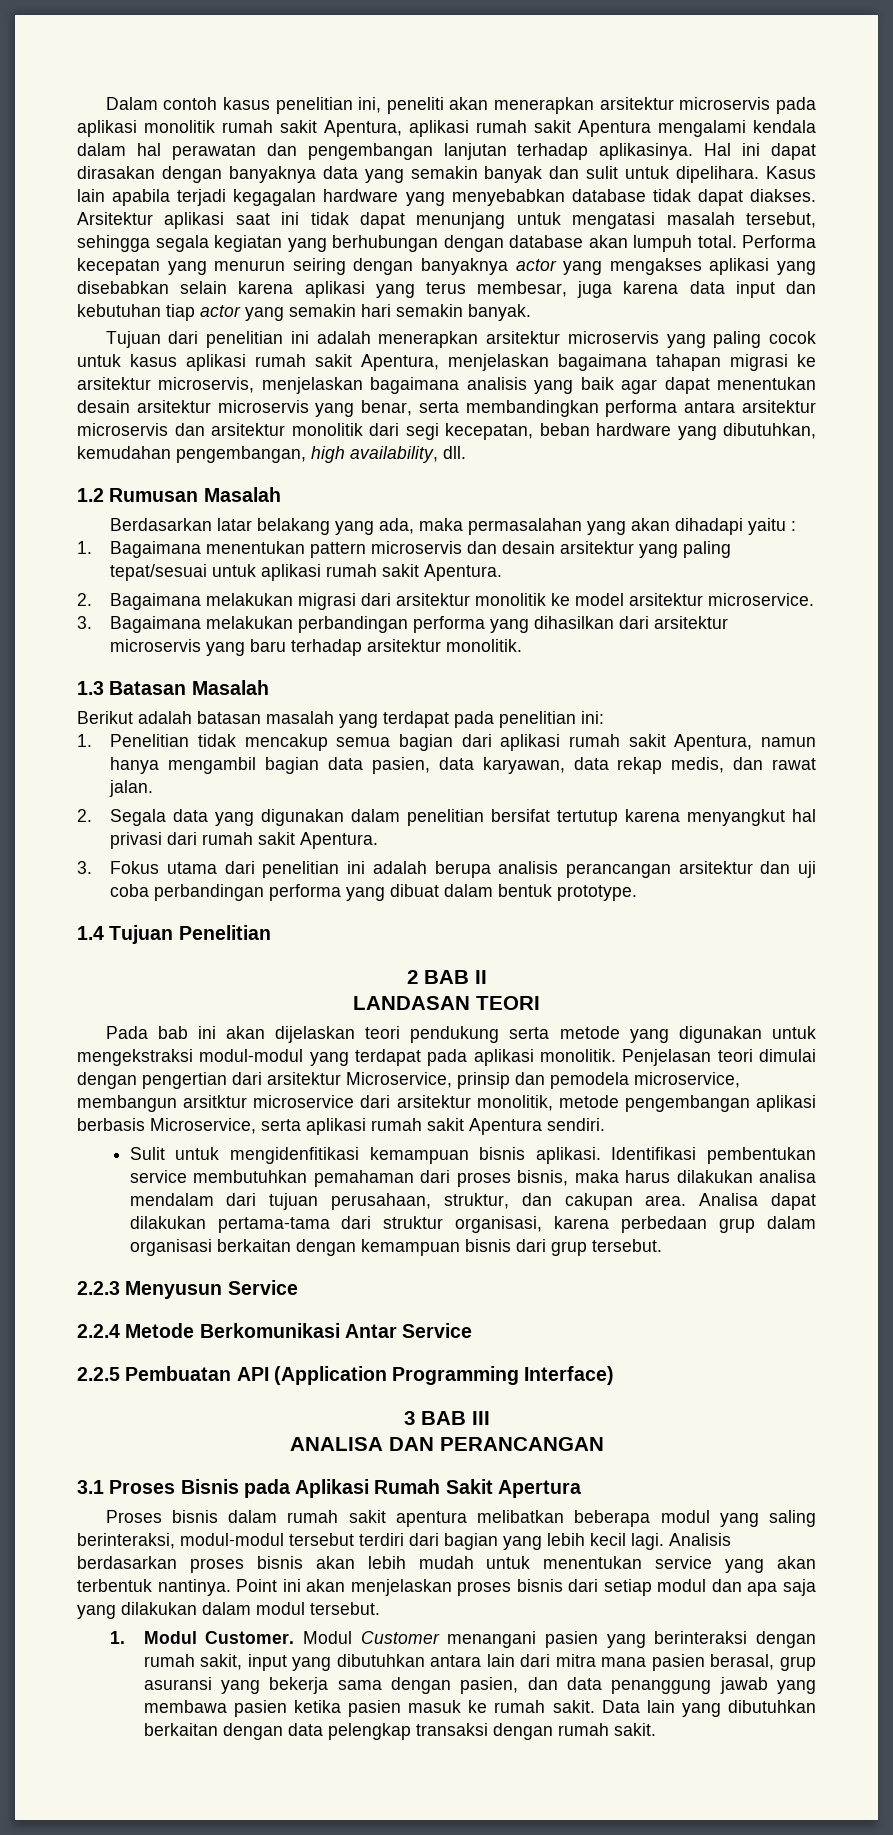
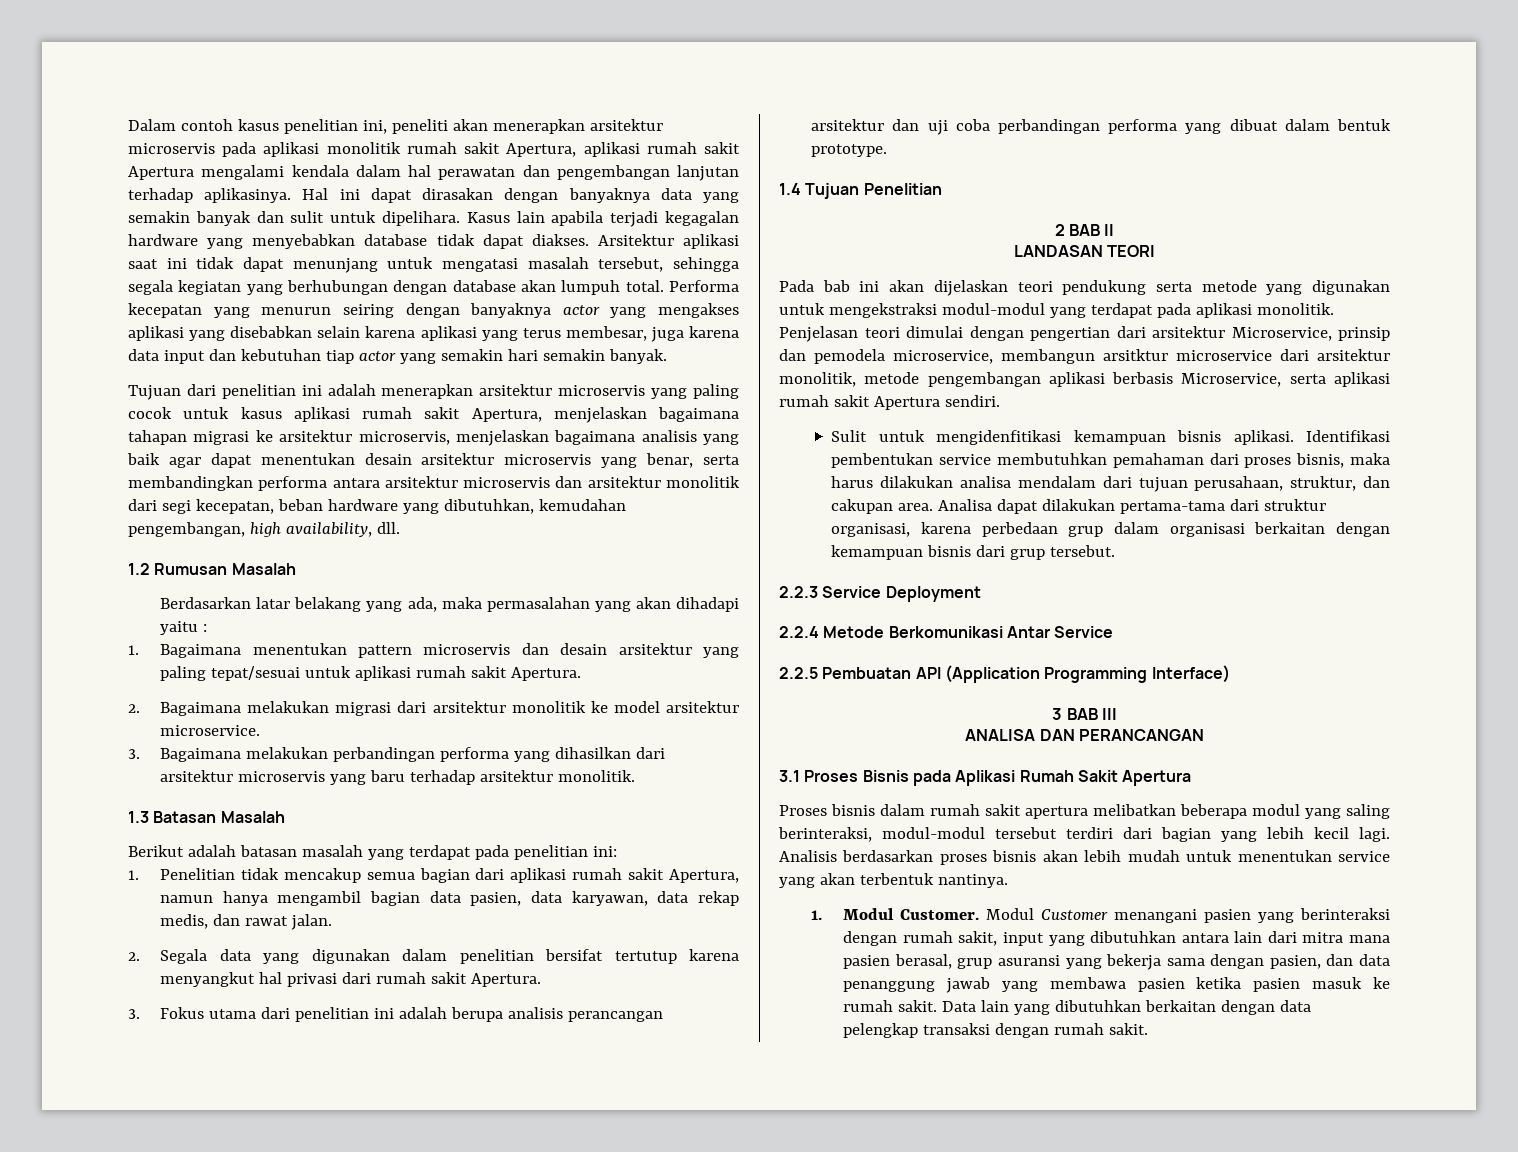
[324,120,651,137] Apentura, aplikasi rumah sakit Apentura -> [506,142,740,157] [128,166,194,180] Apertura, aplikasi rumah sakit Apertura
[361,354,439,371] Apentura, -> [471,408,542,422] Apertura,
[424,564,503,581] Apentura. -> [511,667,582,681] Apertura.
[674,734,753,751] Apentura, -> [669,869,739,883] Apertura,
[300,832,379,849] Apentura. -> [471,973,542,987] Apertura.
[469,1118,542,1135] Apentura -> [873,396,940,410] Apertura
[125,1280,298,1299] Menyusun Service -> [822,586,981,602] Service Deployment
[395,1511,467,1527] apentura -> [1025,806,1088,819] apertura
[236,1579,817,1596] [77,1602,380,1619] Point ini akan menjelaskan proses bisnis dari setiap modul dan apa saja yang dilakukan dalam modul tersebut. -> (1008, 881) none

